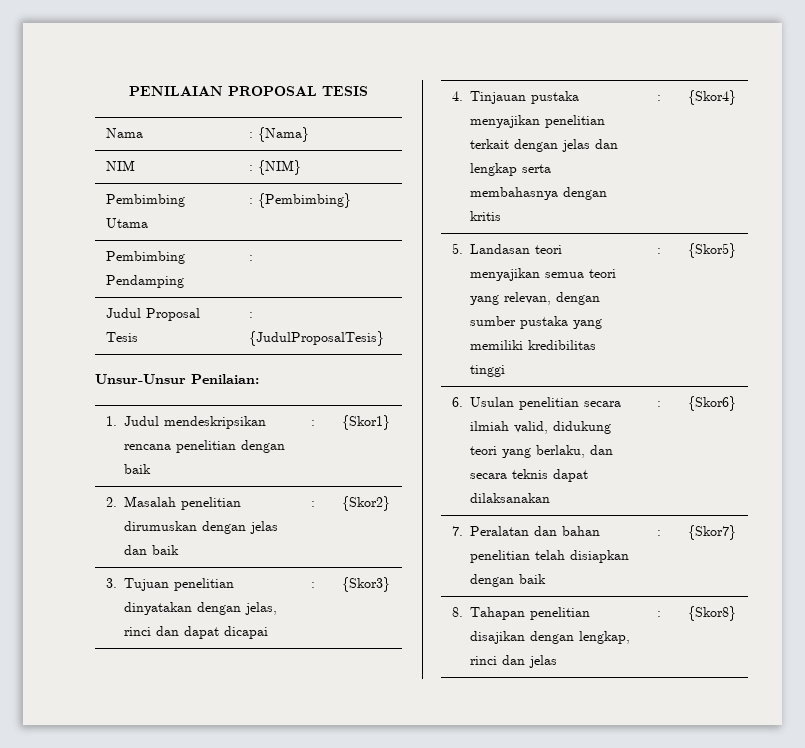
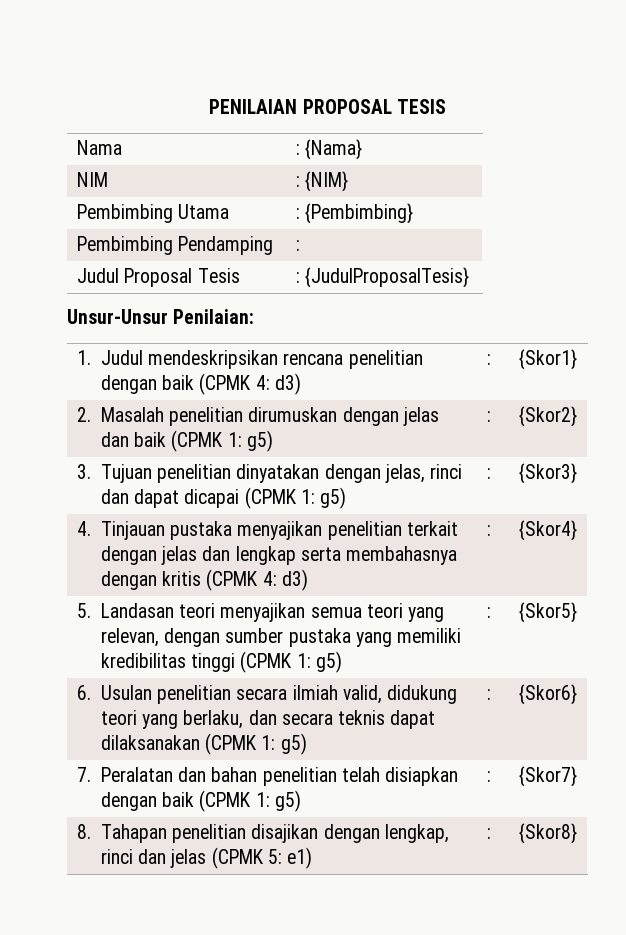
(152, 469) none -> [199,373,301,395] (CPMK 4: d3)
(180, 550) none -> [171,430,273,452] (CPMK 1: g5)
(269, 632) none -> [244,487,347,509] (CPMK 1: g5)
(502, 216) none -> [206,569,308,591] (CPMK 4: d3)
(506, 371) none -> [240,651,342,673] (CPMK 1: g5)
(551, 498) none -> [205,733,307,755] (CPMK 1: g5)
(547, 579) none -> [199,790,301,812] (CPMK 1: g5)
(558, 661) none -> [211,847,313,869] (CPMK 5: e1)

